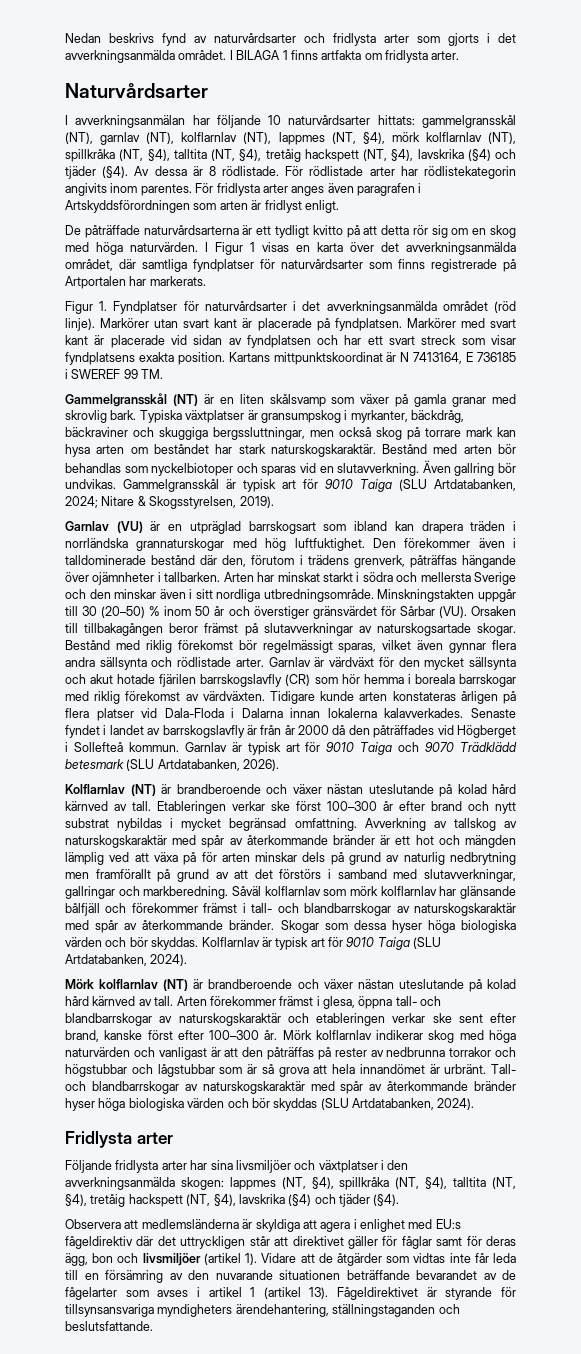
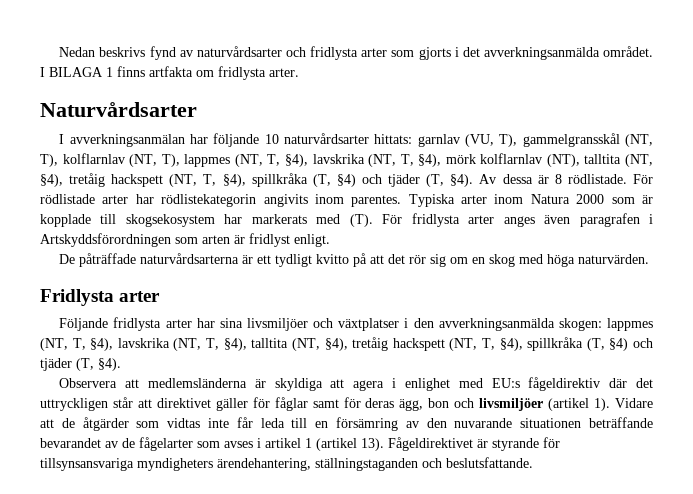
[421,115,516,128] [65,132,356,145] gammelgransskål (NT), garnlav (NT), kolflarnlav (NT), lappmes (NT, -> [417,133,653,147] [40,153,414,167] garnlav (VU, T), gammelgransskål (NT, T), kolflarnlav (NT, T), lappmes (NT, T, §4), lavskrika (NT, T,
[65,149,516,162] [65,166,129,179] spillkråka (NT, §4), talltita (NT, §4), tretåig hackspett (NT, §4), lavskrika (§4) och tjäder (§4). -> [584,154,653,167] [40,173,474,187] talltita (NT, §4), tretåig hackspett (NT, T, §4), spillkråka (T, §4) och tjäder (T, §4).
(192, 190) none -> [408,194,653,207] [40,214,373,227] Typiska arter inom Natura 2000 som är kopplade till skogsekosystem har markerats med (T).
[381,225,410,235] detta -> [388,254,406,264] det
[205,242,516,255] [65,259,516,272] [65,276,206,289] [65,301,516,314] [65,318,516,331] [65,335,517,348] [65,352,517,365] [65,369,164,379] [65,393,517,407] [65,410,464,423] [65,427,516,440] [65,444,516,457] [65,460,516,476] [65,479,516,492] [65,496,274,509] [65,521,517,534] [65,538,516,551] [65,555,516,568] [65,572,516,585] [65,589,516,602] [65,606,516,619] [65,623,516,636] [65,640,516,653] [65,657,517,670] [65,674,516,687] [65,691,516,704] [65,708,516,721] [65,725,516,738] [65,742,517,755] [65,759,280,771] [65,784,516,797] [65,801,516,814] [65,818,517,831] [65,835,516,848] [65,852,517,865] [65,869,516,882] [65,886,516,899] [65,903,517,916] [65,920,517,933] [65,937,442,950] [65,954,188,966] [65,979,516,992] [65,996,442,1009] [65,1013,516,1026] [65,1030,516,1043] [65,1047,516,1060] [65,1064,516,1077] [65,1081,516,1094] [65,1098,475,1111] I Figur 1 visas en karta över det avverkningsanmälda området, där samtliga fyndplatser för naturvårdsarter som finns registrerade på Artportalen har markerats. // Figur 1. Fyndplatser för naturvårdsarter i det avverkningsanmälda området (röd linje). Markörer utan svart kant är placerade på fyndplatsen. Markörer med svart kant är placerade vid sidan av fyndplatsen och har ett svart streck som visar fyndplatsens exakta position. Kartans mittpunktskoordinat är N 7413164, E 736185 i SWEREF 99 TM. // Gammelgransskål (NT) är en liten skålsvamp som växer på gamla granar med skrovlig bark. Typiska växtplatser är gransumpskog i myrkanter, bäckdråg, bäckraviner och skuggiga bergssluttningar, men också skog på torrare mark kan hysa arten om beståndet har stark naturskogskaraktär. Bestånd med arten bör behandlas som nyckelbiotoper och sparas vid en slutavverkning. Även gallring bör undvikas. Gammelgransskål är typisk art för 9010 Taiga (SLU Artdatabanken, 2024; Nitare & Skogsstyrelsen, 2019). // Garnlav (VU) är en utpräglad barrskogsart som ibland kan drapera träden i norrländska grannaturskogar med hög luftfuktighet. Den förekommer även i talldominerade bestånd där den, förutom i trädens grenverk, påträffas hängande över ojämnheter i tallbarken. Arten har minskat starkt i södra och mellersta Sverige och den minskar även i sitt nordliga utbredningsområde. Minskningstakten uppgår till 30 (20–50) % inom 50 år och överstiger gränsvärdet för Sårbar (VU). Orsaken till tillbakagången beror främst på slutavverkningar av naturskogsartade skogar. Bestånd med riklig förekomst bör regelmässigt sparas, vilket även gynnar flera andra sällsynta och rödlistade arter. Garnlav är värdväxt för den mycket sällsynta och akut hotade fjärilen barrskogslavfly (CR) som hör hemma i boreala barrskogar med riklig förekomst av värdväxten. Tidigare kunde arten konstateras årligen på flera platser vid Dala-Floda i Dalarna innan lokalerna kalavverkades. Senaste fyndet i landet av barrskogslavfly är från år 2000 då den påträffades vid Högberget i Sollefteå kommun. Garnlav är typisk art för 9010 Taiga och 9070 Trädklädd betesmark (SLU Artdatabanken, 2026). // Kolflarnlav (NT) är brandberoende och växer nästan uteslutande på kolad hård kärnved av tall. Etableringen verkar ske först 100–300 år efter brand och nytt substrat nybildas i mycket begränsad omfattning. Avverkning av tallskog av naturskogskaraktär med spår av återkommande bränder är ett hot och mängden lämplig ved att växa på för arten minskar dels på grund av naturlig nedbrytning men framförallt på grund av att det förstörs i samband med slutavverkningar, gallringar och markberedning. Såväl kolflarnlav som mörk kolflarnlav har glänsande bålfjäll och förekommer främst i tall- och blandbarrskogar av naturskogskaraktär med spår av återkommande bränder. Skogar som dessa hyser höga biologiska värden och bör skyddas. Kolflarnlav är typisk art för 9010 Taiga (SLU Artdatabanken, 2024). // Mörk kolflarnlav (NT) är brandberoende och växer nästan uteslutande på kolad hård kärnved av tall. Arten förekommer främst i glesa, öppna tall- och blandbarrskogar av naturskogskaraktär och etableringen verkar ske sent efter brand, kanske först efter 100–300 år. Mörk kolflarnlav indikerar skog med höga naturvärden och vanligast är att den påträffas på rester av nedbrunna torrakor och högstubbar och lågstubbar som är så grova att hela innandömet är urbränt. Tall- och blandbarrskogar av naturskogskaraktär med spår av återkommande bränder hyser höga biologiska värden och bör skyddas (SLU Artdatabanken, 2024). -> (650, 259) none
[311,1177,517,1190] [65,1194,400,1207] §4), spillkråka (NT, §4), talltita (NT, §4), tretåig hackspett (NT, §4), lavskrika (§4) och tjäder (§4). -> [72,337,653,351] [40,358,121,371] T, §4), lavskrika (NT, T, §4), talltita (NT, §4), tretåig hackspett (NT, T, §4), spillkråka (T, §4) och tjäder (T, §4).

